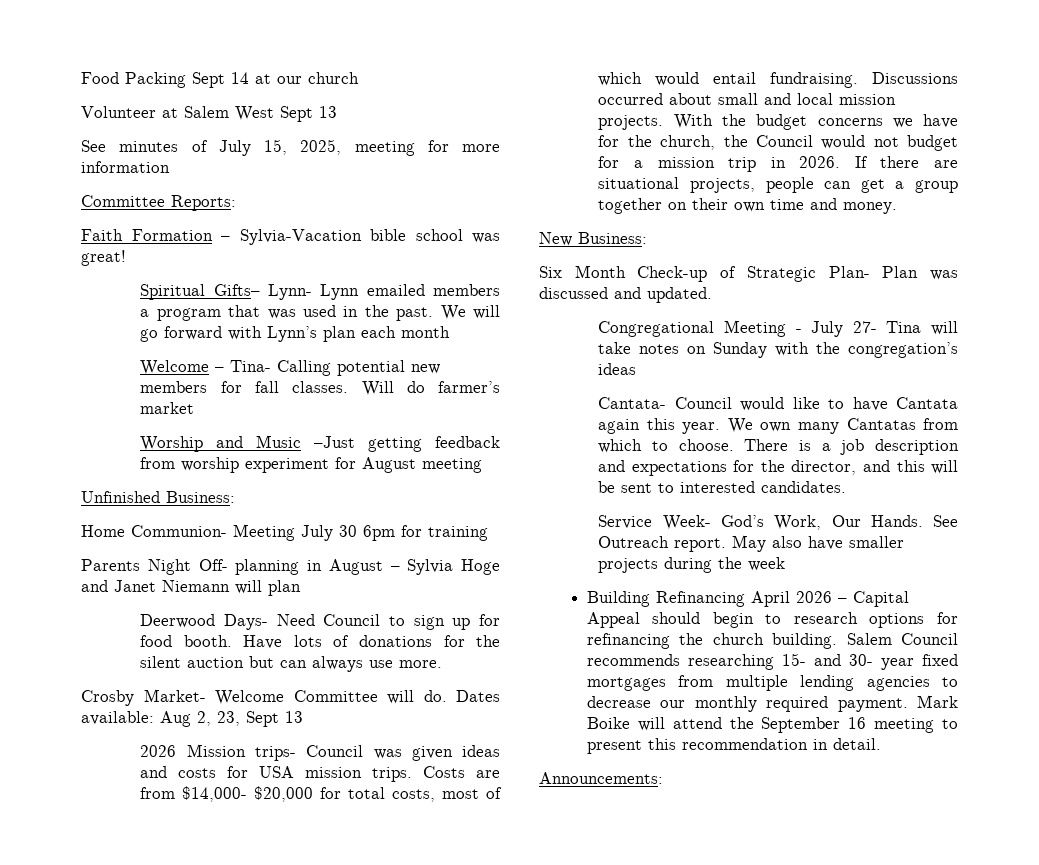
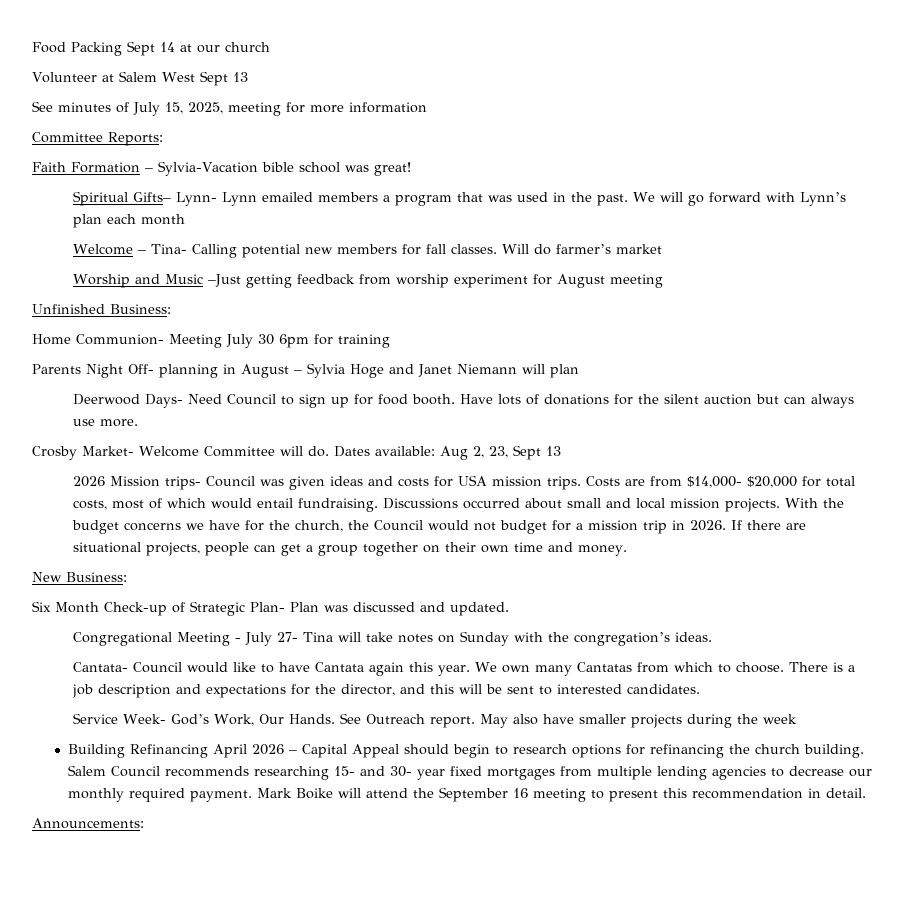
[598,363,637,375] ideas -> [674,632,712,642] ideas.

